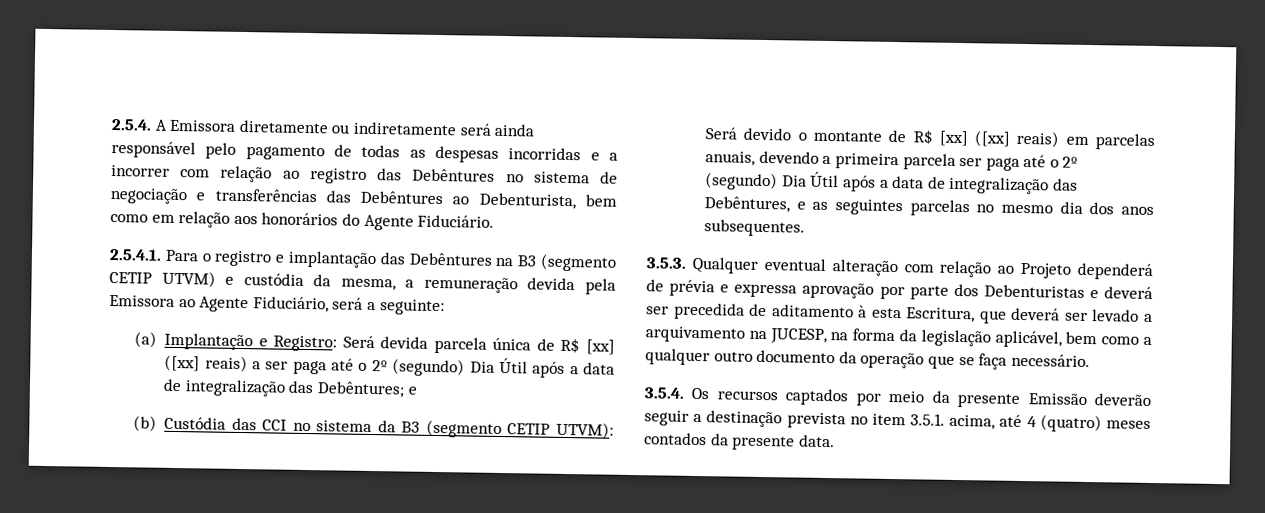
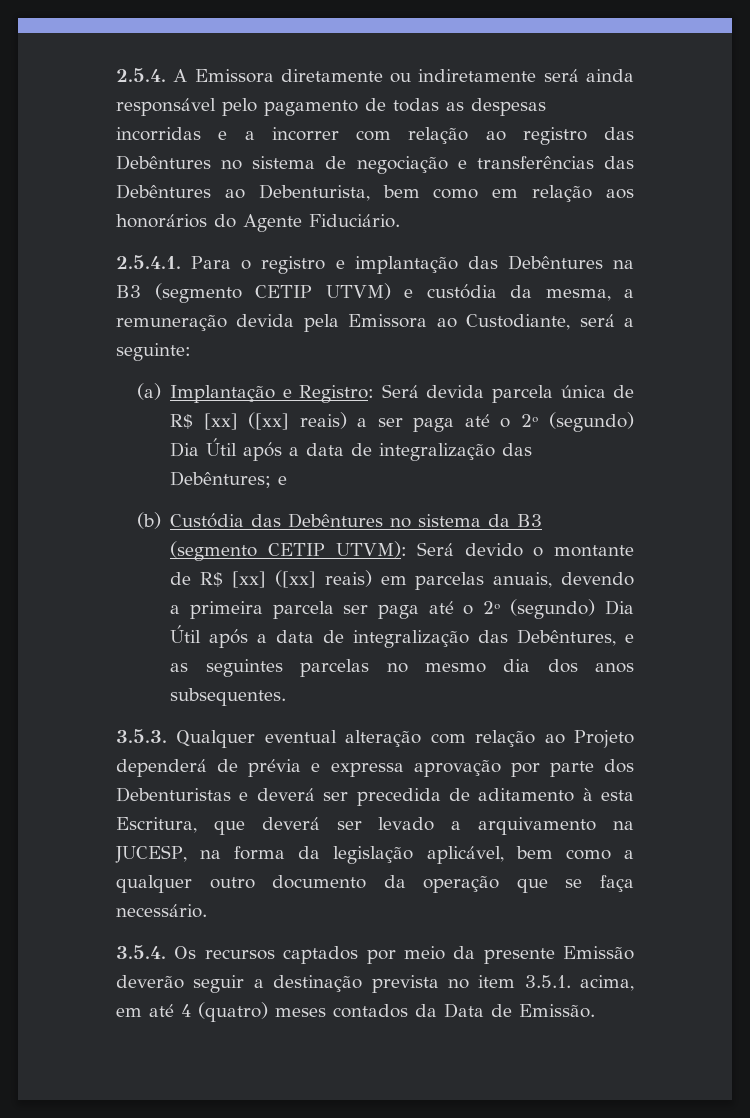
[199,296,329,313] Agente Fiduciário, -> [466,314,571,330] Custodiante,
[262,419,288,431] CCI -> [288,513,384,528] Debêntures
(996, 422) none -> [116,1008,142,1017] em
[732,434,835,451] presente data. -> [444,1003,595,1018] Data de Emissão.

